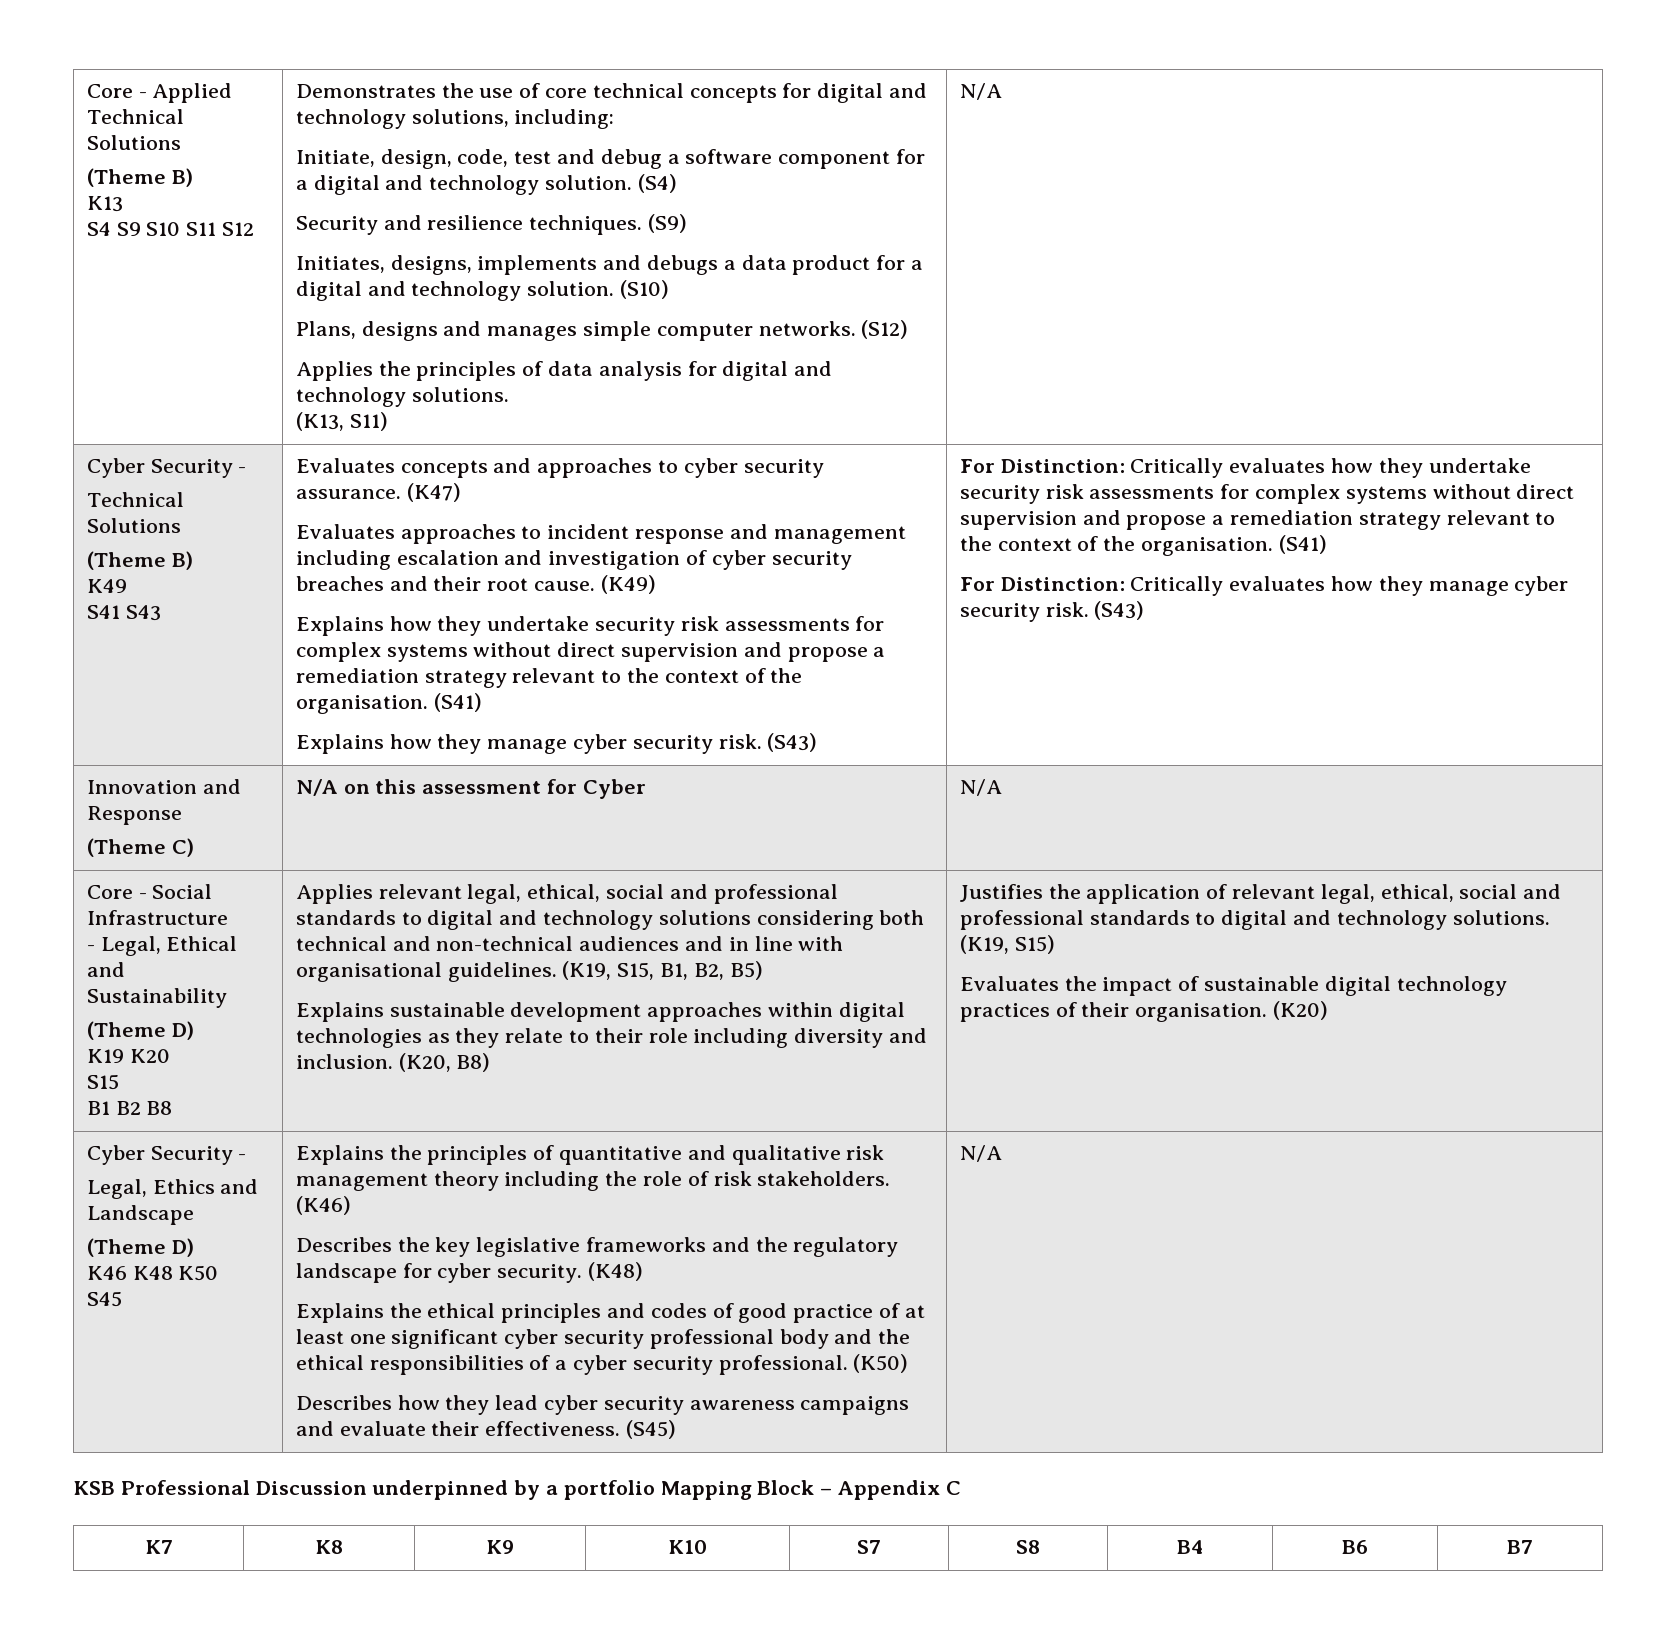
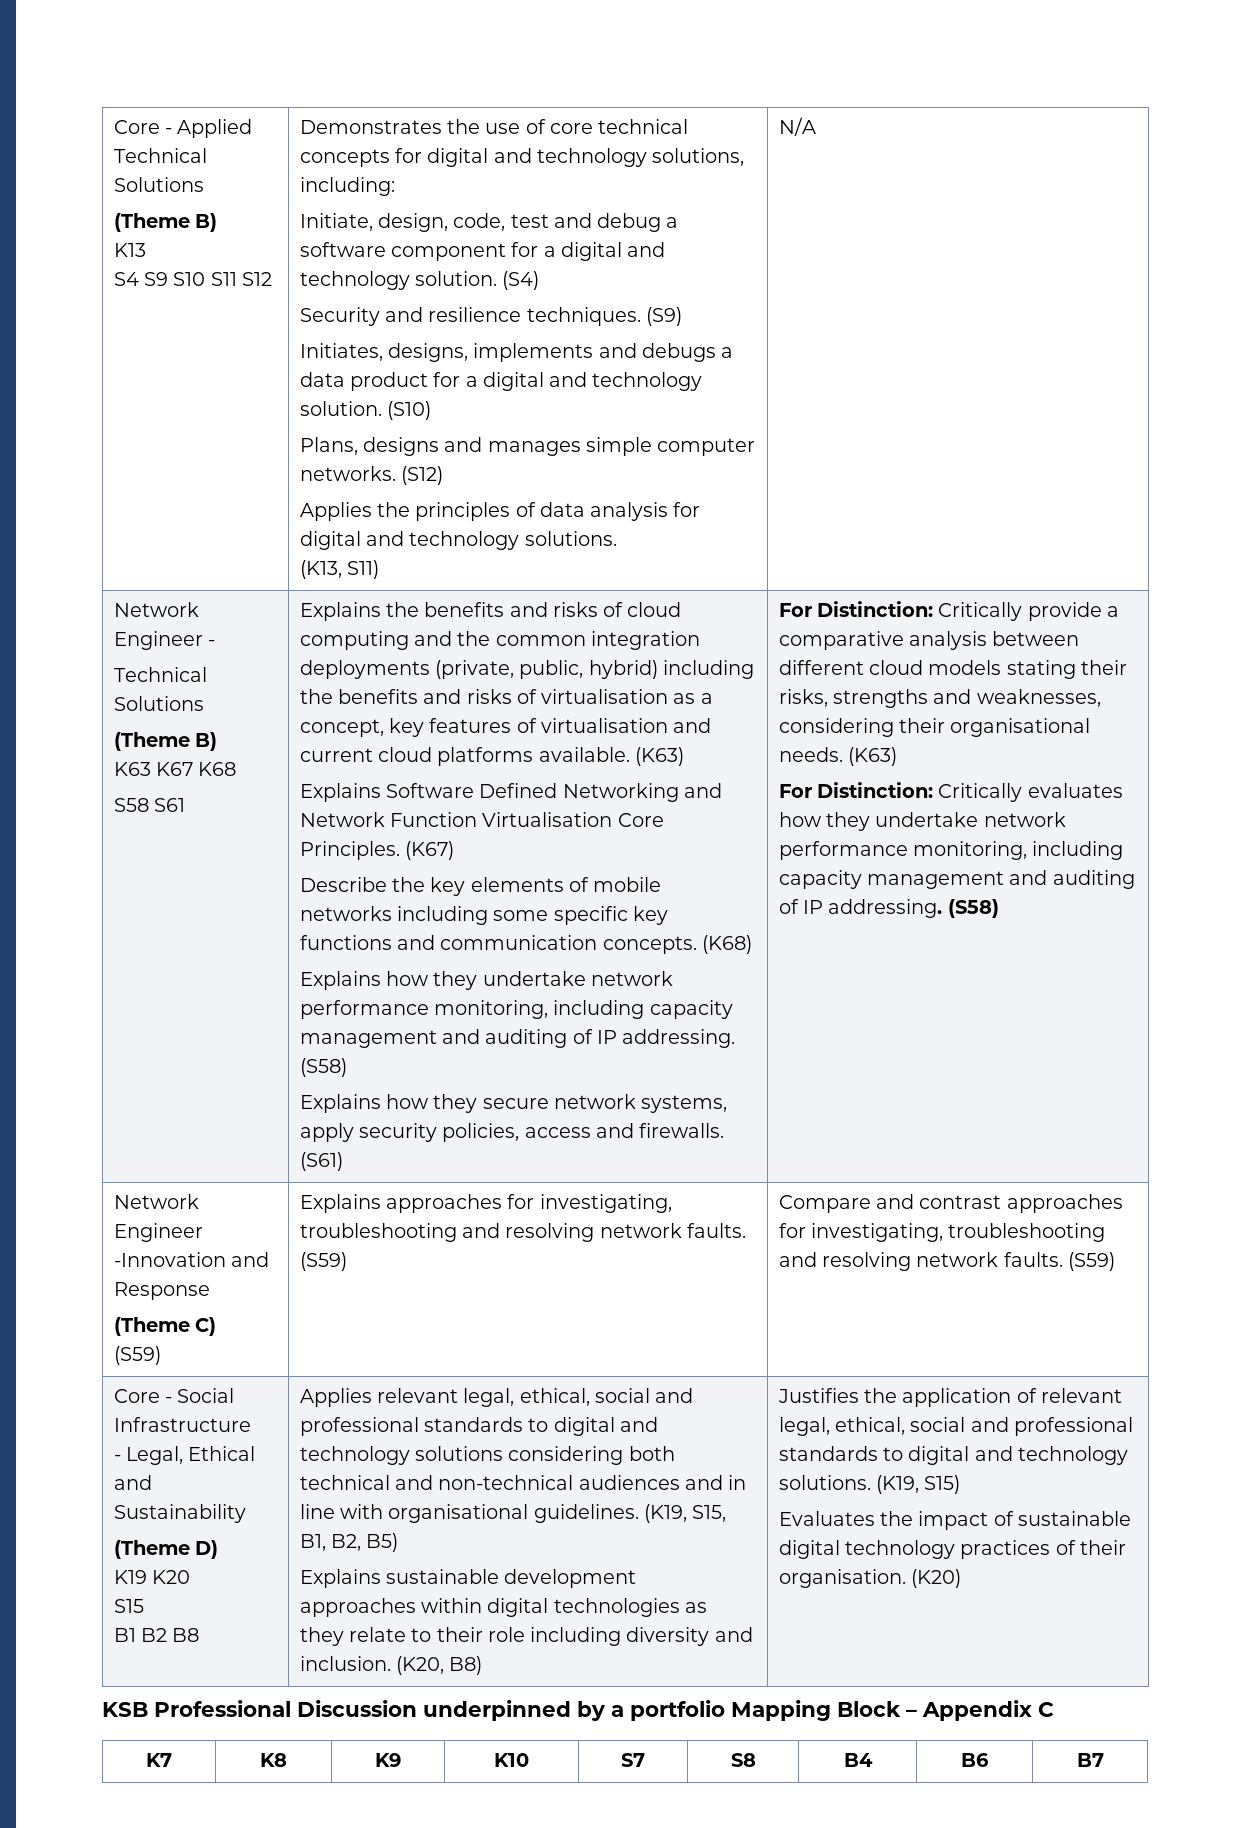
[86,458,233,478] Cyber Security -> [113,602,199,617] [113,631,203,650] Network Engineer
[86,579,127,593] [86,605,161,621] [295,458,824,478] [295,483,461,502] [295,524,906,544] [295,550,852,570] [295,575,656,594] [295,616,885,636] [295,642,886,662] [295,668,803,688] [295,693,482,714] [295,733,818,754] [959,458,1531,478] [959,484,1575,504] [959,510,1556,530] [959,535,1327,556] [959,576,1569,596] [959,601,1145,622] [86,779,241,794] [86,806,182,825] [86,838,194,857] [295,779,646,799] [959,779,1002,796] K49 // S41 S43 | Evaluates concepts and approaches to cyber security assurance. (K47) // Evaluates approaches to incident response and management including escalation and investigation of cyber security breaches and their root cause. (K49) // Explains how they undertake security risk assessments for complex systems without direct supervision and propose a remediation strategy relevant to the context of the organisation. (S41) // Explains how they manage cyber security risk. (S43) | For Distinction: Critically evaluates how they undertake security risk assessments for complex systems without direct supervision and propose a remediation strategy relevant to the context of the organisation. (S41) // For Distinction: Critically evaluates how they manage cyber security risk. (S43) // Innovation and Response // (Theme C) | N/A on this assessment for Cyber | N/A -> [113,762,237,776] [113,798,186,812] [299,602,682,621] [299,631,700,650] [299,660,754,679] [299,689,713,704] [299,718,712,737] [299,747,684,766] [299,783,722,802] [299,812,664,827] [299,841,455,860] [299,877,662,896] [299,906,668,925] [299,935,752,954] [299,971,673,990] [299,1000,733,1019] [299,1029,736,1048] [299,1058,347,1077] [299,1094,728,1113] [299,1123,725,1142] [299,1152,343,1171] [778,601,1119,621] [778,631,1080,650] [778,660,1127,679] [778,689,1101,708] [778,718,1091,737] [778,747,898,766] [778,782,1123,802] [778,812,1066,831] [778,841,1124,860] [778,870,1135,889] [778,899,999,918] [113,1194,199,1209] [113,1223,203,1242] [113,1252,270,1267] [113,1282,210,1300] [113,1317,217,1336] [113,1346,161,1365] [299,1194,672,1213] [299,1223,746,1242] [299,1252,347,1271] [778,1194,1123,1213] [778,1223,1106,1242] [778,1252,1115,1271] K63 K67 K68 // S58 S61 | Explains the benefits and risks of cloud computing and the common integration deployments (private, public, hybrid) including the benefits and risks of virtualisation as a concept, key features of virtualisation and current cloud platforms available. (K63) // Explains Software Defined Networking and Network Function Virtualisation Core Principles. (K67) // Describe the key elements of mobile networks including some specific key functions and communication concepts. (K68) // Explains how they undertake network performance monitoring, including capacity management and auditing of IP addressing. (S58) // Explains how they secure network systems, apply security policies, access and firewalls. (S61) | For Distinction: Critically provide a comparative analysis between different cloud models stating their risks, strengths and weaknesses, considering their organisational needs. (K63) // For Distinction: Critically evaluates how they undertake network performance monitoring, including capacity management and auditing of IP addressing. (S58) // Network Engineer -Innovation and Response // (Theme C) // (S59) | Explains approaches for investigating, troubleshooting and resolving network faults. (S59) | Compare and contrast approaches for investigating, troubleshooting and resolving network faults. (S59)
[86,1145,247,1165] [86,1179,259,1199] [86,1205,194,1225] [86,1238,194,1257] [86,1265,219,1281] [86,1291,122,1307] [295,1145,885,1165] [295,1171,891,1191] [295,1196,351,1215] [295,1237,899,1257] [295,1262,643,1283] [295,1303,925,1323] [295,1329,911,1349] [295,1354,909,1375] [295,1395,910,1415] [295,1420,677,1439] [959,1145,1002,1162] // Cyber Security - // Legal, Ethics and Landscape // (Theme D) // K46 K48 K50 // S45 | Explains the principles of quantitative and qualitative risk management theory including the role of risk stakeholders. (K46) // Describes the key legislative frameworks and the regulatory landscape for cyber security. (K48) // Explains the ethical principles and codes of good practice of at least one significant cyber security professional body and the ethical responsibilities of a cyber security professional. (K50) // Describes how they lead cyber security awareness campaigns and evaluate their effectiveness. (S45) | N/A -> (962, 1578) none

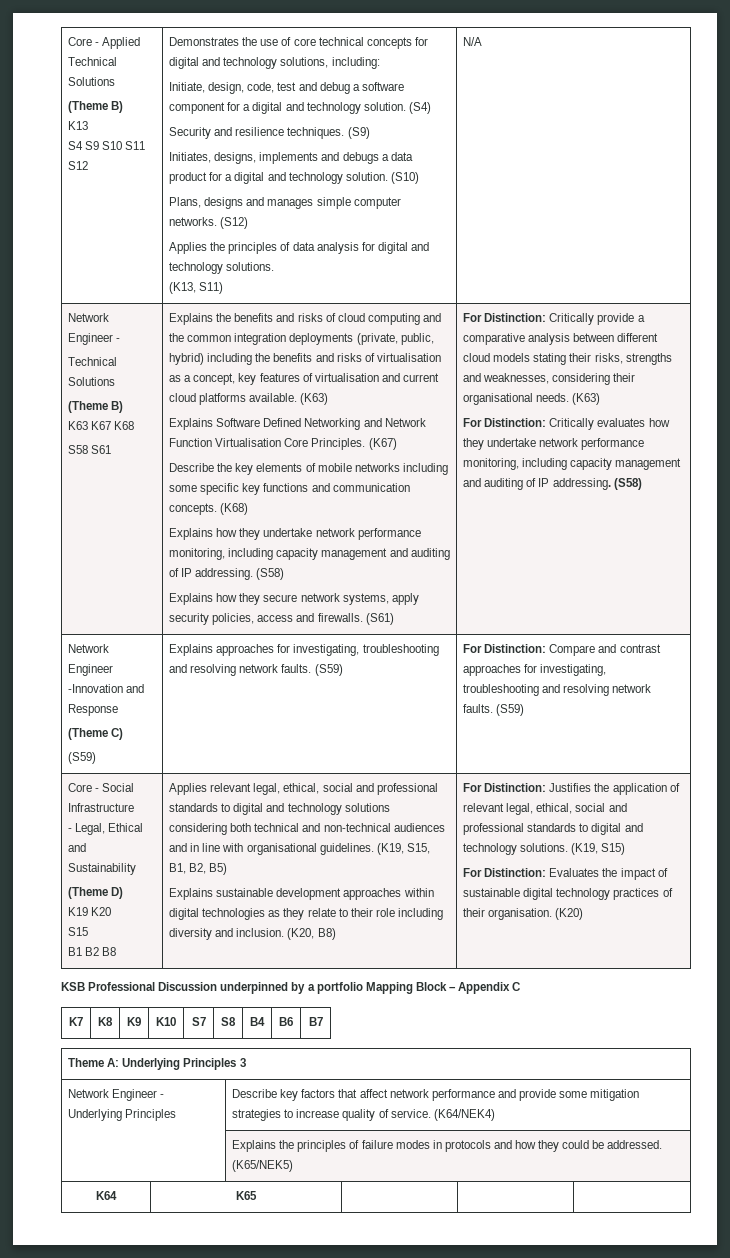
(347, 1261) none -> [463,644,547,653] For Distinction:
(483, 1665) none -> [463,783,547,792] For Distinction:
(961, 1484) none -> [463,868,547,877] For Distinction:
(1104, 1760) none -> [68,1058,246,1070] [68,1089,165,1101] [68,1109,177,1121] [232,1089,640,1101] [232,1109,495,1121] [232,1140,663,1152] [232,1160,294,1172] [96,1191,117,1200] [236,1191,257,1200] // Theme A: Underlying Principles 3 // Network Engineer - Underlying Principles | Describe key factors that affect network performance and provide some mitigation strategies to increase quality of service. (K64/NEK4) // | Explains the principles of failure modes in protocols and how they could be addressed. (K65/NEK5) // K64 | K65 | | |

